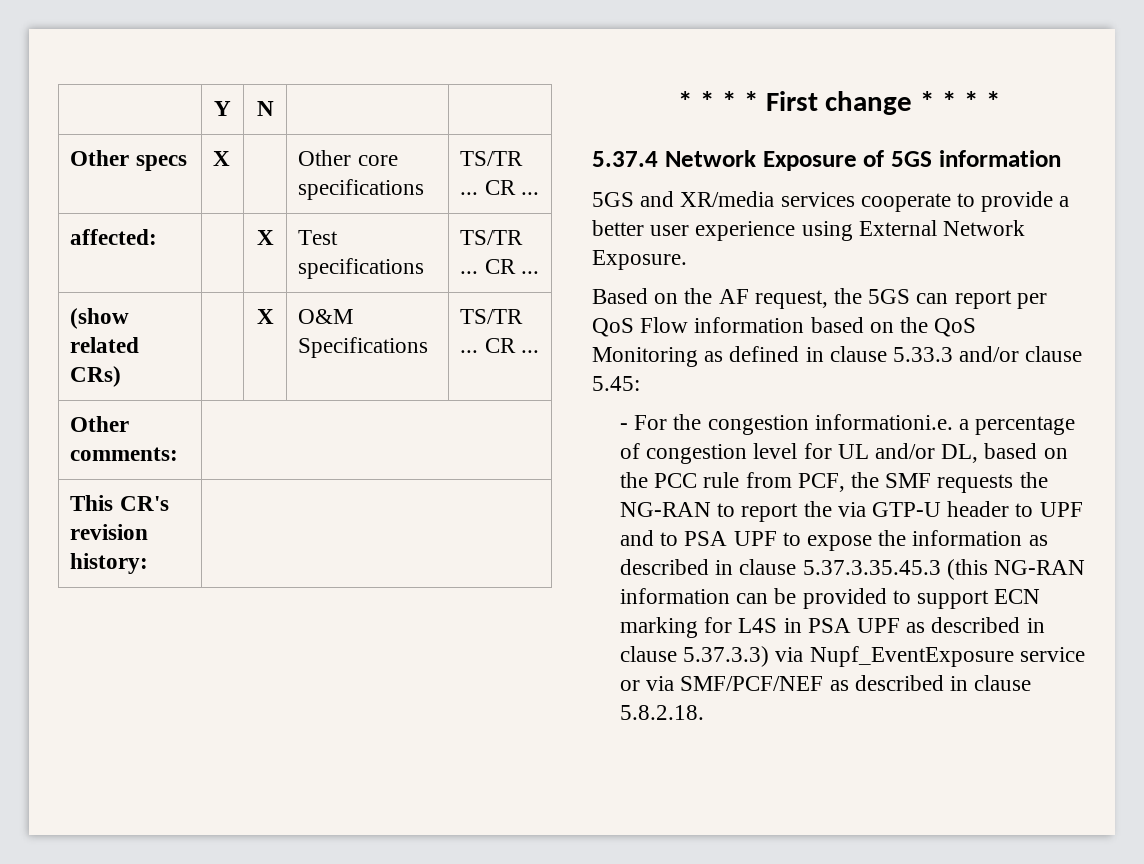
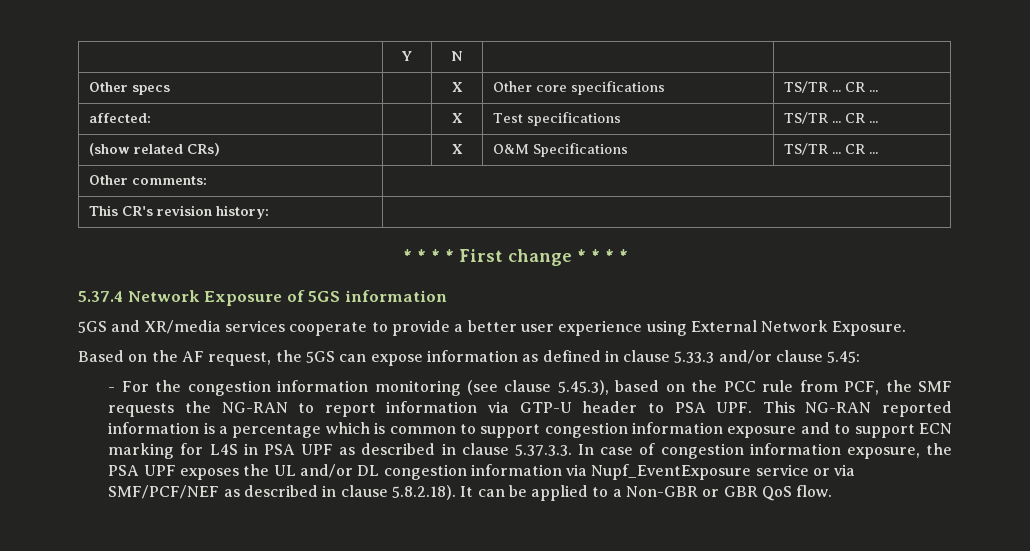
[213,151,231,166] X | | -> [452,82,463,92] | X |
[954,290,1047,309] [592,317,977,337] [592,347,698,367] report per QoS Flow information based on the QoS Monitoring -> [370,350,518,366] expose information
[814,414,1076,435] [619,443,979,464] informationi.e. a percentage of congestion level for UL and/or DL, -> [277,380,609,396] information monitoring (see clause 5.45.3),
[803,501,832,517] the -> [386,401,478,413] information
[1039,502,1083,517] [619,530,1048,551] [619,559,1086,580] [619,588,887,609] UPF and to PSA UPF to expose the information as described in clause 5.37.3.35.45.3 (this NG-RAN information can be provided -> [674,401,952,417] [108,422,830,438] PSA UPF. This NG-RAN reported information is a percentage which is common to support congestion information exposure and
[683,646,770,667] 5.37.3.3) -> [514,443,952,459] [108,464,562,480] 5.37.3.3. In case of congestion information exposure, the PSA UPF exposes the UL and/or DL congestion information
[619,705,704,720] 5.8.2.18. -> [391,485,833,501] 5.8.2.18). It can be applied to a Non-GBR or GBR QoS flow.

